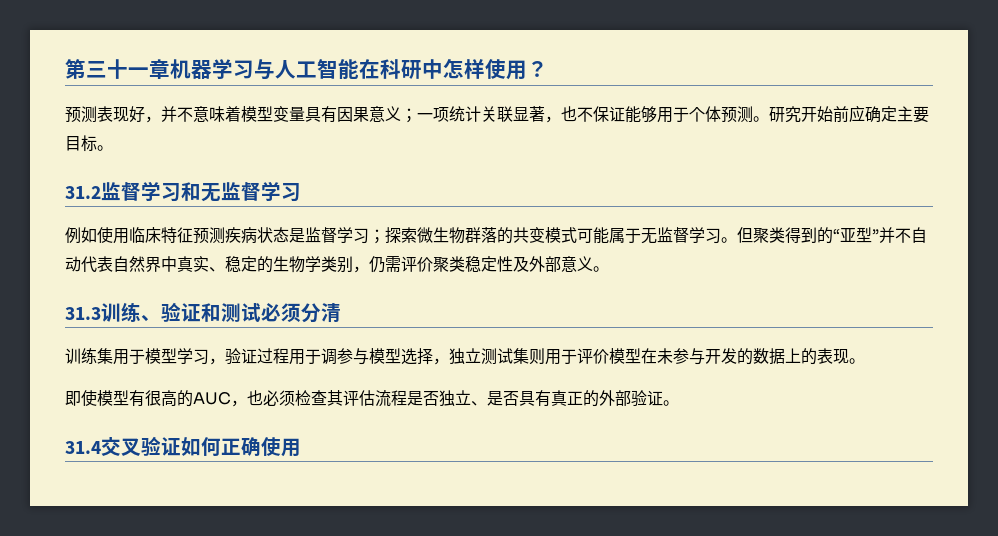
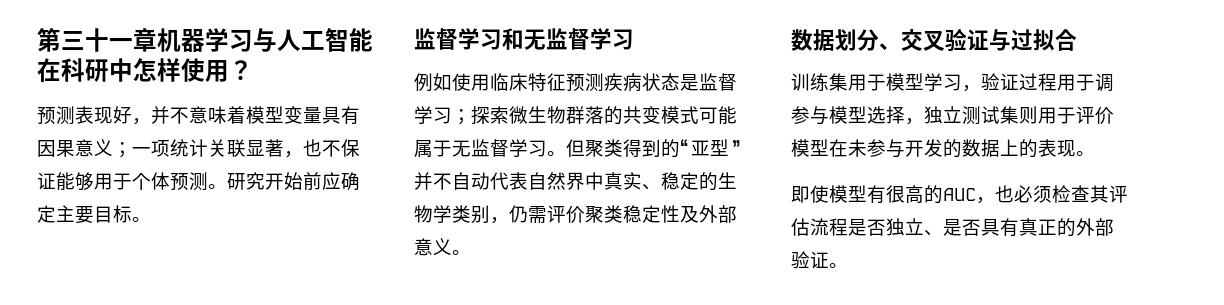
[65,186,101,199] 31.2 -> (151, 219) none
[65,302,341,323] 31.3训练、验证和测试必须分清 -> [791,28,1077,51] 数据划分、交叉验证与过拟合
[65,436,301,457] // 31.4交叉验证如何正确使用 -> (848, 265) none

